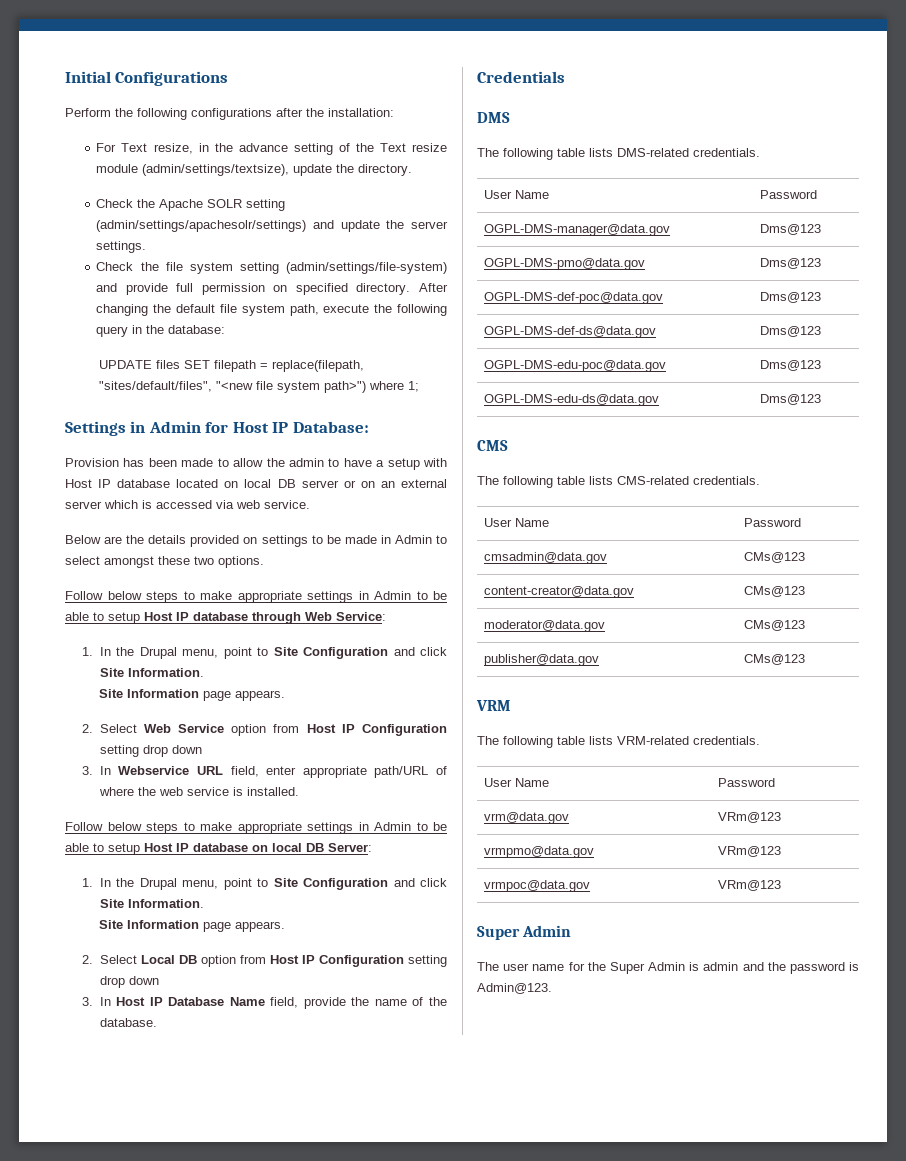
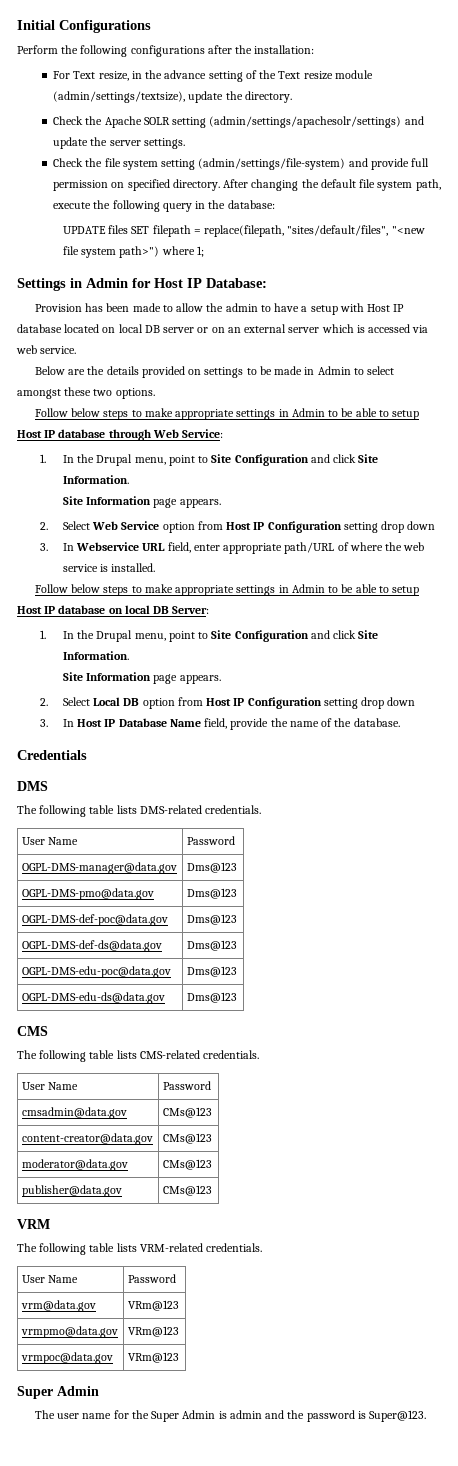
[477,983,552,994] Admin@123. -> [369,1410,427,1422] Super@123.

